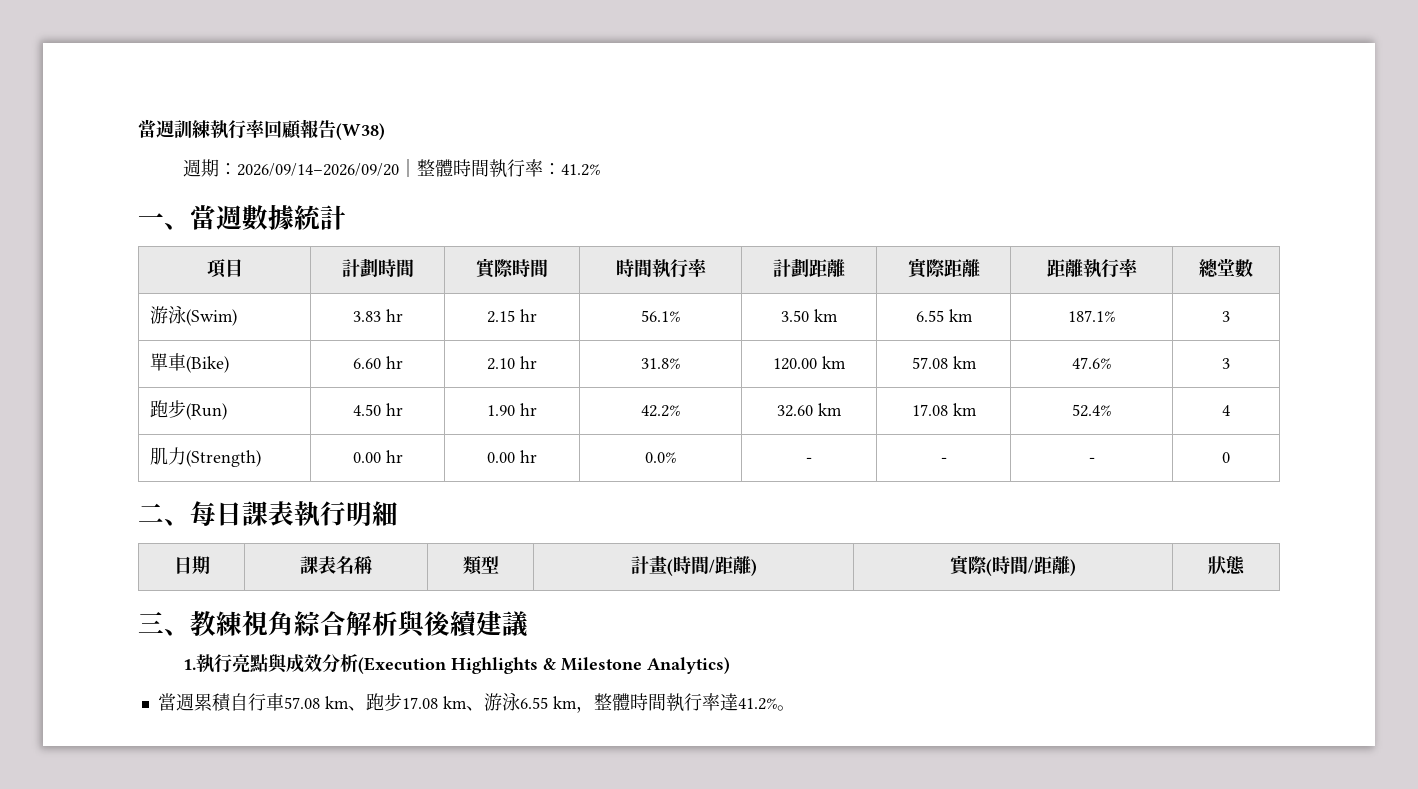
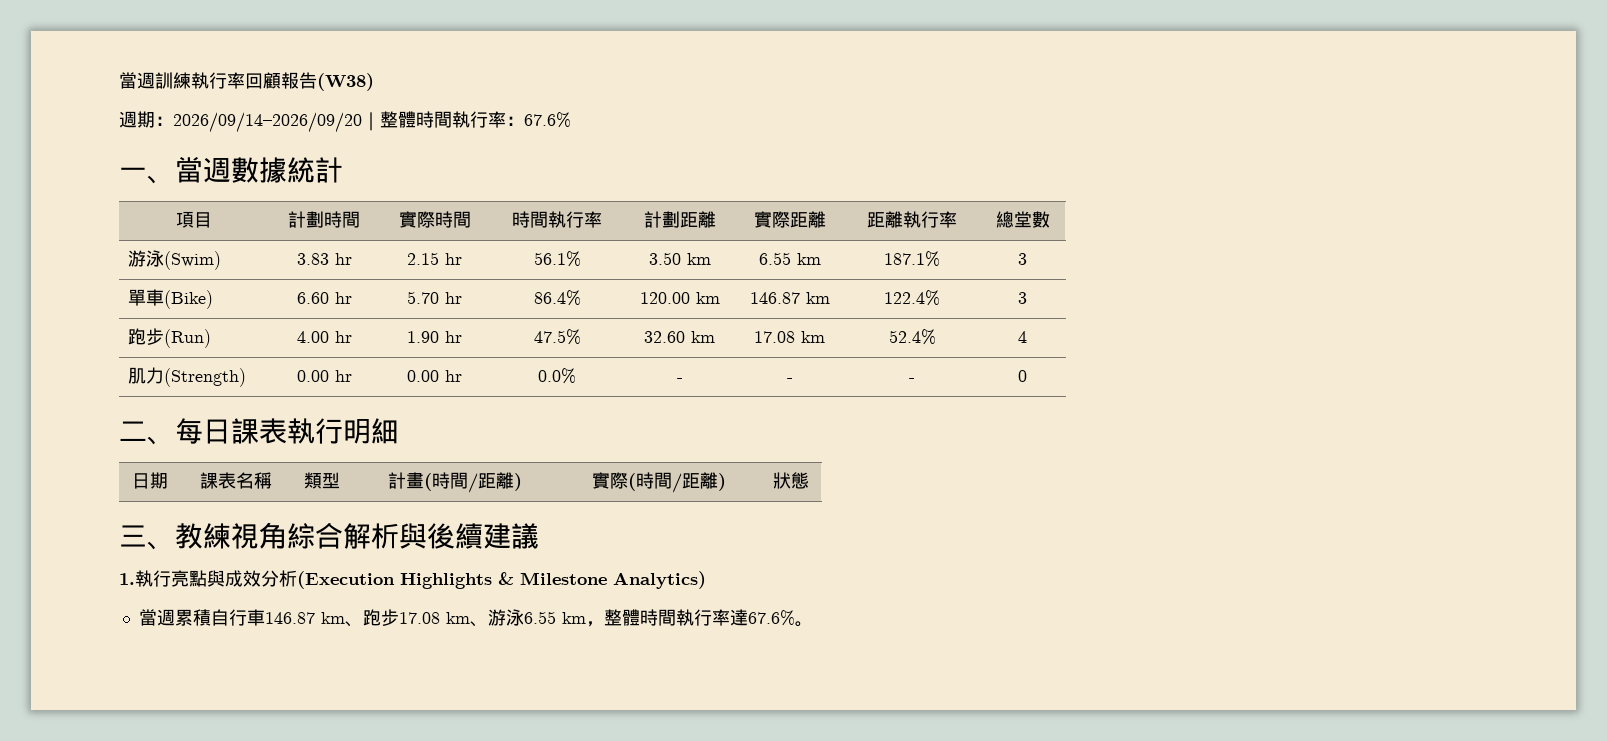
[561,164,601,176] 41.2% -> [524,112,571,128] 67.6%
[486,356,537,370] [641,358,680,369] 2.10 hr | 31.8% -> [407,291,462,304] [533,290,581,306] 5.70 hr | 86.4%
[911,356,977,369] [1072,357,1111,369] 57.08 km | 47.6% -> [749,292,830,304] [884,290,940,306] 146.87 km | 122.4%
[352,404,381,416] 4.50 -> [296,331,329,343] 4.00
[641,405,680,417] 42.2% -> [533,329,581,345] 47.5%
[283,697,320,709] 57.08 -> [264,612,315,624] 146.87
[737,698,777,710] 41.2% -> [747,610,795,626] 67.6%

